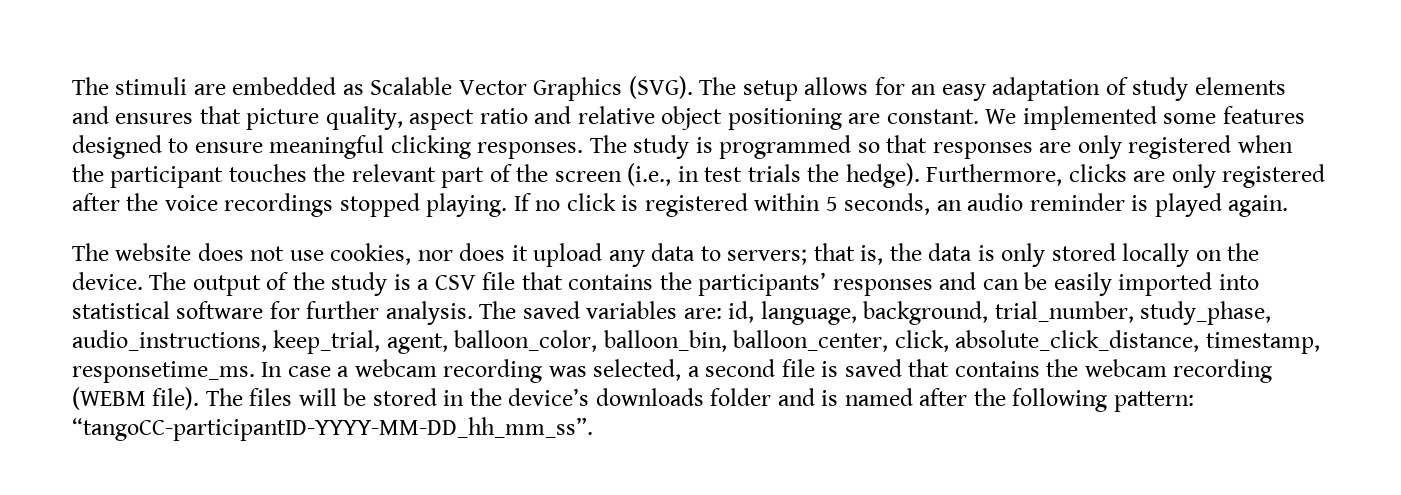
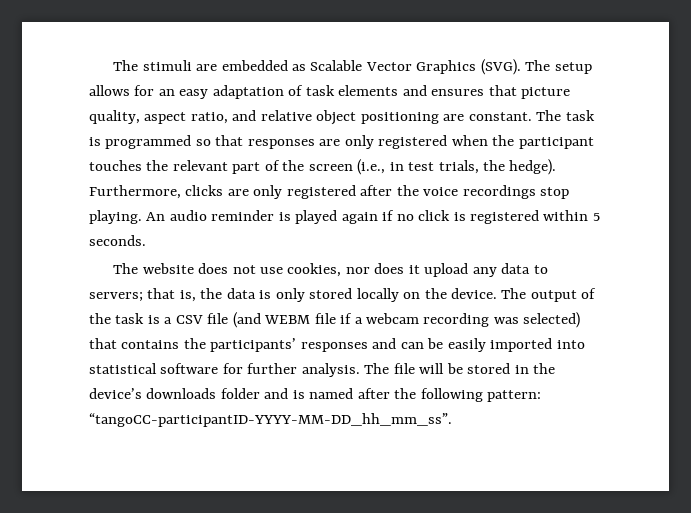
[1132,77,1189,101] study -> [305,85,335,96] task
[479,108,528,124] ratio -> [190,112,228,124] ratio,
[985,106,1305,130] [72,135,690,159] We implemented some features designed to ensure meaningful clicking responses. The study -> [536,110,595,121] The task
[747,164,801,182] trials -> [438,160,479,174] trials,
[339,193,531,217] stopped playing. If -> [540,187,570,199] [89,210,395,224] stop playing. An audio reminder is played again if
[844,193,1289,217] seconds, an audio reminder is played again. -> [89,235,146,246] seconds.
[331,272,388,296] study -> [115,313,145,324] task
(516, 281) none -> [232,312,581,328] (and WEBM file if a webcam recording was selected)
[522,301,1272,325] [72,330,1320,354] [72,359,1273,383] [72,387,293,410] saved variables are: id, language, background, trial_number, study_phase, audio_instructions, keep_trial, agent, balloon_color, balloon_bin, balloon_center, click, absolute_click_distance, timestamp, responsetime_ms. In case a webcam recording was selected, a second file is saved that contains the webcam recording (WEBM file). The files -> [393,363,415,374] file

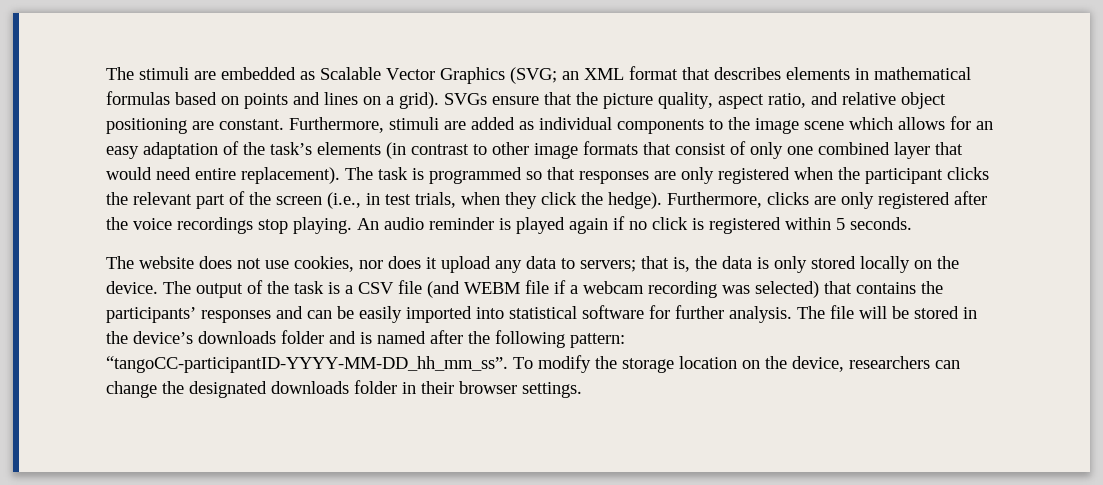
[480,59,592,75] [89,85,517,99] (SVG). The setup allows for an easy adaptation of task elements and ensures that -> [510,66,971,84] [106,91,598,109] (SVG; an XML format that describes elements in mathematical formulas based on points and lines on a grid). SVGs ensure that the
(532, 116) none -> [289,116,993,134] [106,141,963,159] [106,167,340,184] Furthermore, stimuli are added as individual components to the image scene which allows for an easy adaptation of the task’s elements (in contrast to other image formats that consist of only one combined layer that would need entire replacement).
[89,160,142,171] touches -> [947,167,989,180] clicks
(479, 167) none -> [461,192,577,209] when they click
(452, 420) none -> [513,355,960,373] [106,380,582,398] To modify the storage location on the device, researchers can change the designated downloads folder in their browser settings.

